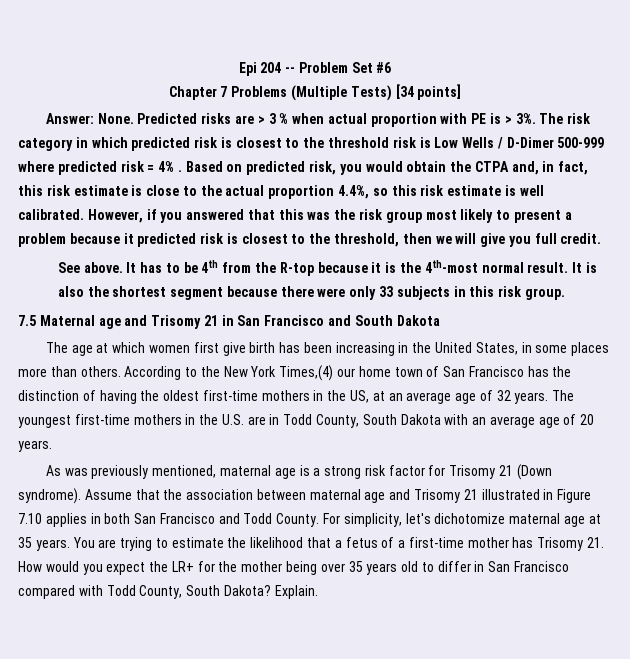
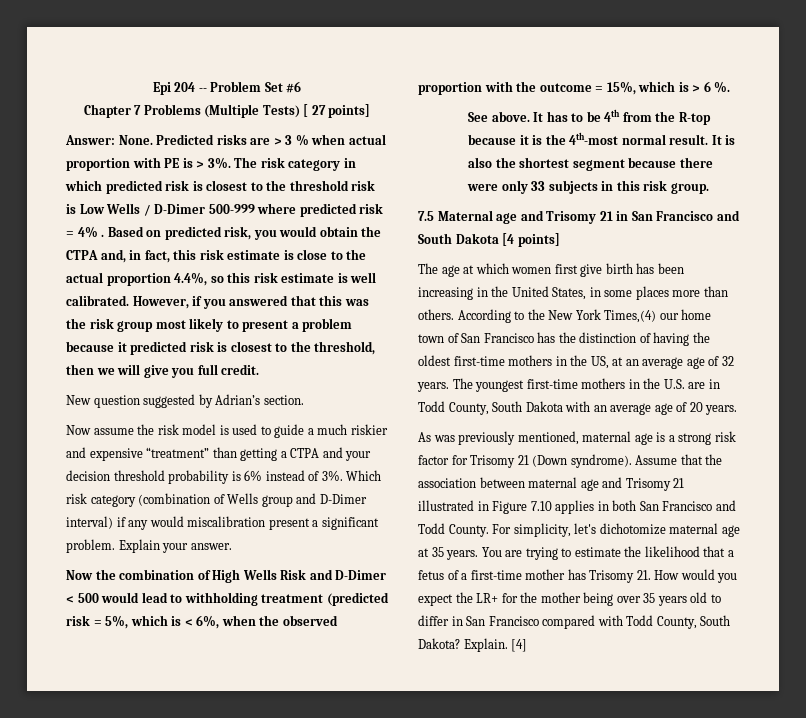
[395,84,414,99] [34 -> [303,104,326,117] [ 27
(602, 238) none -> [66,394,304,408] [66,424,388,438] [66,447,372,461] [66,470,382,484] [66,493,367,507] [66,516,379,530] [66,539,232,553] [66,569,387,583] [66,592,389,606] [66,615,338,629] [418,81,731,95] // New question suggested by Adrian’s section. // Now assume the risk model is used to guide a much riskier and expensive “treatment” than getting a CTPA and your decision threshold probability is 6% instead of 3%. Which risk category (combination of Wells group and D-Dimer interval) if any would miscalibration present a significant problem. Explain your answer. // Now the combination of High Wells Risk and D-Dimer < 500 would lead to withholding treatment (predicted risk = 5%, which is < 6%, when the observed proportion with the outcome = 15%, which is > 6 %.
(440, 320) none -> [502,233,560,247] [4 points]
(318, 592) none -> [511,639,528,652] [4]

